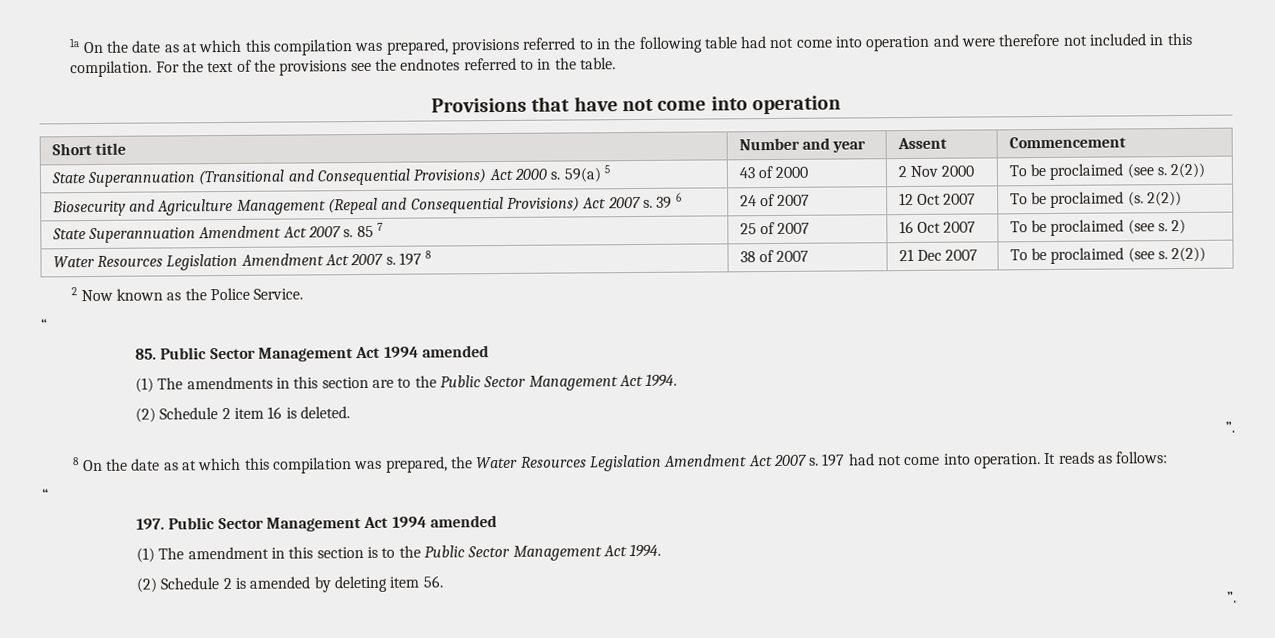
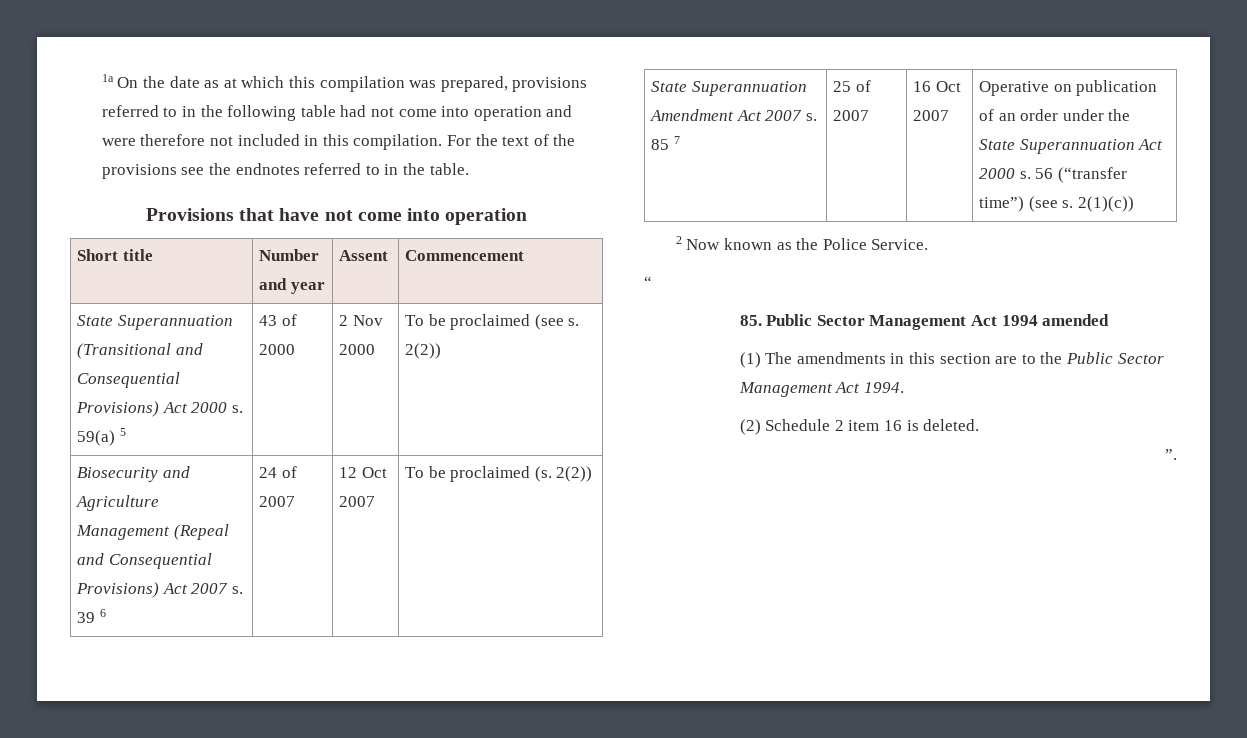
[1009,218,1187,236] [52,250,433,271] [739,249,810,263] [898,248,979,262] [1009,246,1207,264] To be proclaimed (see s. 2) // Water Resources Legislation Amendment Act 2007 s. 197 8 | 38 of 2007 | 21 Dec 2007 | To be proclaimed (see s. 2(2)) -> [979,80,1158,96] [979,109,1131,121] [979,139,1164,154] [979,167,1127,183] [979,196,1134,212] Operative on publication of an order under the State Superannuation Act 2000 s. 56 (“transfer time”) (see s. 2(1)(c))
[72,451,1169,474] [42,488,49,501] [136,515,498,532] [136,543,662,563] [136,575,443,593] [1227,591,1237,603] // 8 On the date as at which this compilation was prepared, the Water Resources Legislation Amendment Act 2007 s. 197 had not come into operation. It reads as follows: // “ // 197. Public Sector Management Act 1994 amended // (1) The amendment in this section is to the Public Sector Management Act 1994. // (2) Schedule 2 is amended by deleting item 56. // ”. -> (1177, 454) none

